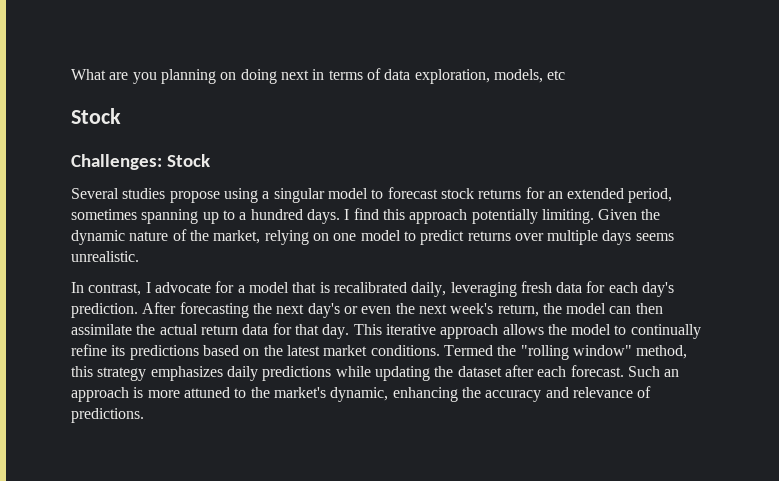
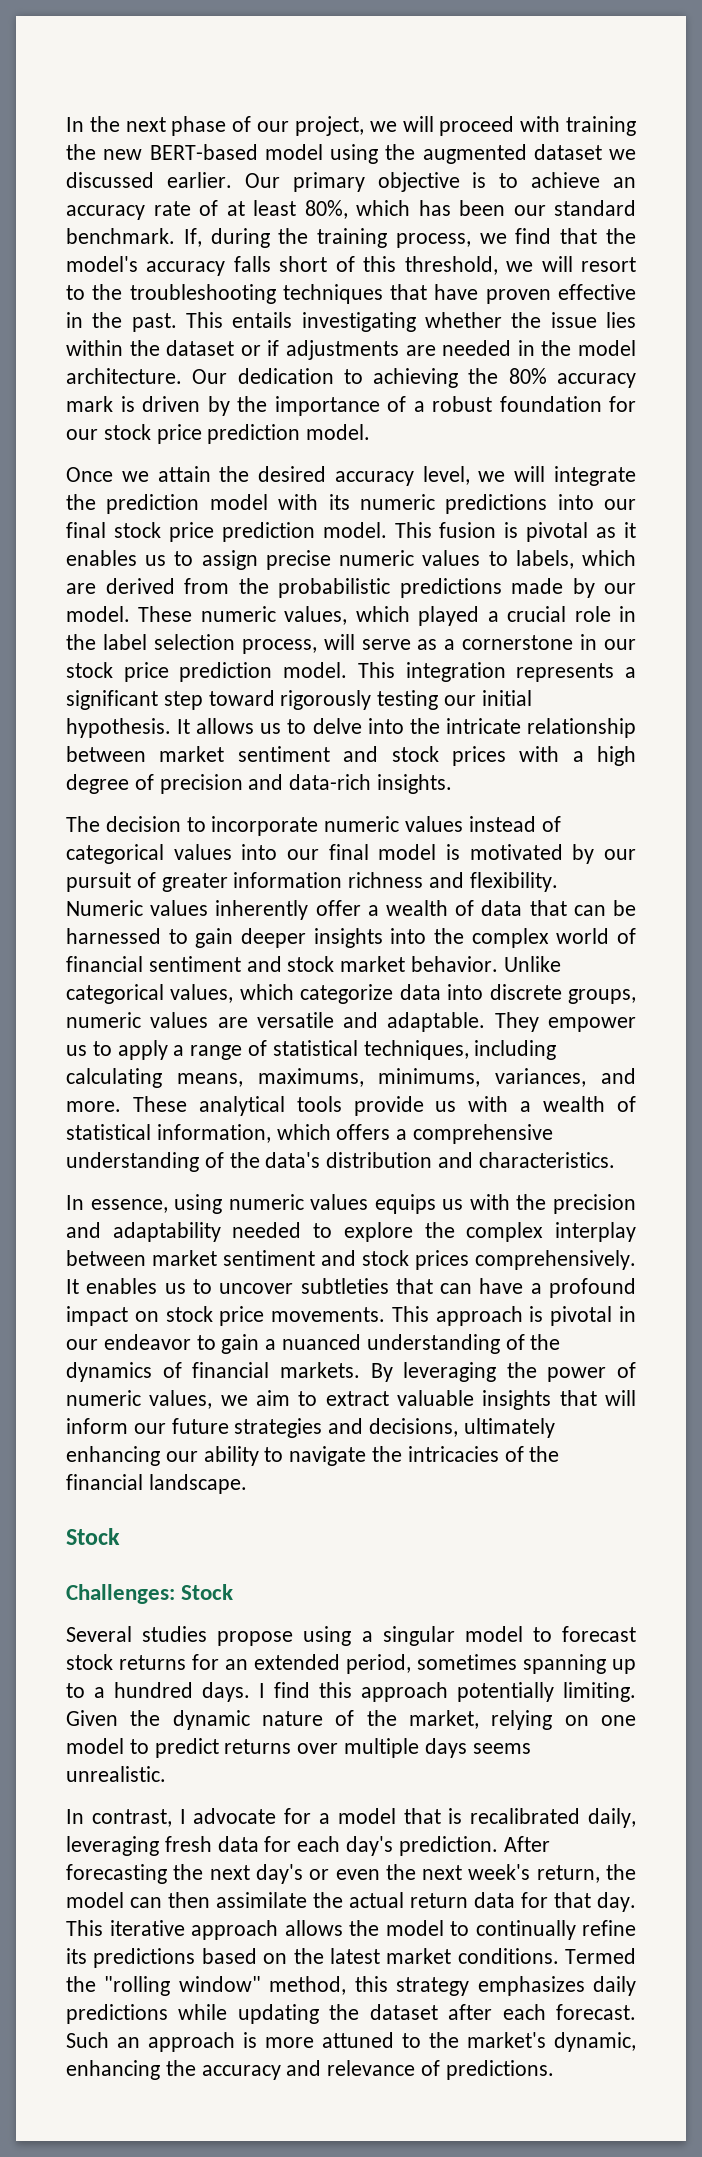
[71,68,566,84] What are you planning on doing next in terms of data exploration, models, etc -> [66,116,636,136] [66,144,636,164] [66,172,636,192] [66,200,636,220] [66,228,636,248] [66,256,637,276] [66,284,636,304] [66,312,636,332] [66,340,636,360] [66,368,636,388] [66,396,636,416] [66,424,371,444] [66,466,636,486] [66,494,636,514] [66,522,636,542] [66,550,636,570] [66,578,636,598] [66,606,637,626] [66,634,636,654] [66,662,636,682] [66,690,532,710] [66,718,636,738] [66,746,636,766] [66,774,453,794] [66,816,561,836] [66,844,637,864] [66,872,558,892] [66,900,636,920] [66,928,636,948] [66,956,561,972] [66,984,637,1004] [66,1012,636,1032] [66,1040,557,1060] [66,1068,636,1088] [66,1096,637,1116] [66,1124,554,1144] [66,1152,615,1172] [66,1194,636,1214] [66,1222,636,1242] [66,1250,636,1270] [66,1278,636,1298] [66,1306,636,1326] [66,1334,561,1354] [66,1362,636,1382] [66,1390,636,1410] [66,1418,555,1438] [66,1446,560,1466] [66,1474,247,1494] In the next phase of our project, we will proceed with training the new BERT-based model using the augmented dataset we discussed earlier. Our primary objective is to achieve an accuracy rate of at least 80%, which has been our standard benchmark. If, during the training process, we find that the model's accuracy falls short of this threshold, we will resort to the troubleshooting techniques that have proven effective in the past. This entails investigating whether the issue lies within the dataset or if adjustments are needed in the model architecture. Our dedication to achieving the 80% accuracy mark is driven by the importance of a robust foundation for our stock price prediction model. // Once we attain the desired accuracy level, we will integrate the prediction model with its numeric predictions into our final stock price prediction model. This fusion is pivotal as it enables us to assign precise numeric values to labels, which are derived from the probabilistic predictions made by our model. These numeric values, which played a crucial role in the label selection process, will serve as a cornerstone in our stock price prediction model. This integration represents a significant step toward rigorously testing our initial hypothesis. It allows us to delve into the intricate relationship between market sentiment and stock prices with a high degree of precision and data-rich insights. // The decision to incorporate numeric values instead of categorical values into our final model is motivated by our pursuit of greater information richness and flexibility. Numeric values inherently offer a wealth of data that can be harnessed to gain deeper insights into the complex world of financial sentiment and stock market behavior. Unlike categorical values, which categorize data into discrete groups, numeric values are versatile and adaptable. They empower us to apply a range of statistical techniques, including calculating means, maximums, minimums, variances, and more. These analytical tools provide us with a wealth of statistical information, which offers a comprehensive understanding of the data's distribution and characteristics. // In essence, using numeric values equips us with the precision and adaptability needed to explore the complex interplay between market sentiment and stock prices comprehensively. It enables us to uncover subtleties that can have a profound impact on stock price movements. This approach is pivotal in our endeavor to gain a nuanced understanding of the dynamics of financial markets. By leveraging the power of numeric values, we aim to extract valuable insights that will inform our future strategies and decisions, ultimately enhancing our ability to navigate the intricacies of the financial landscape.

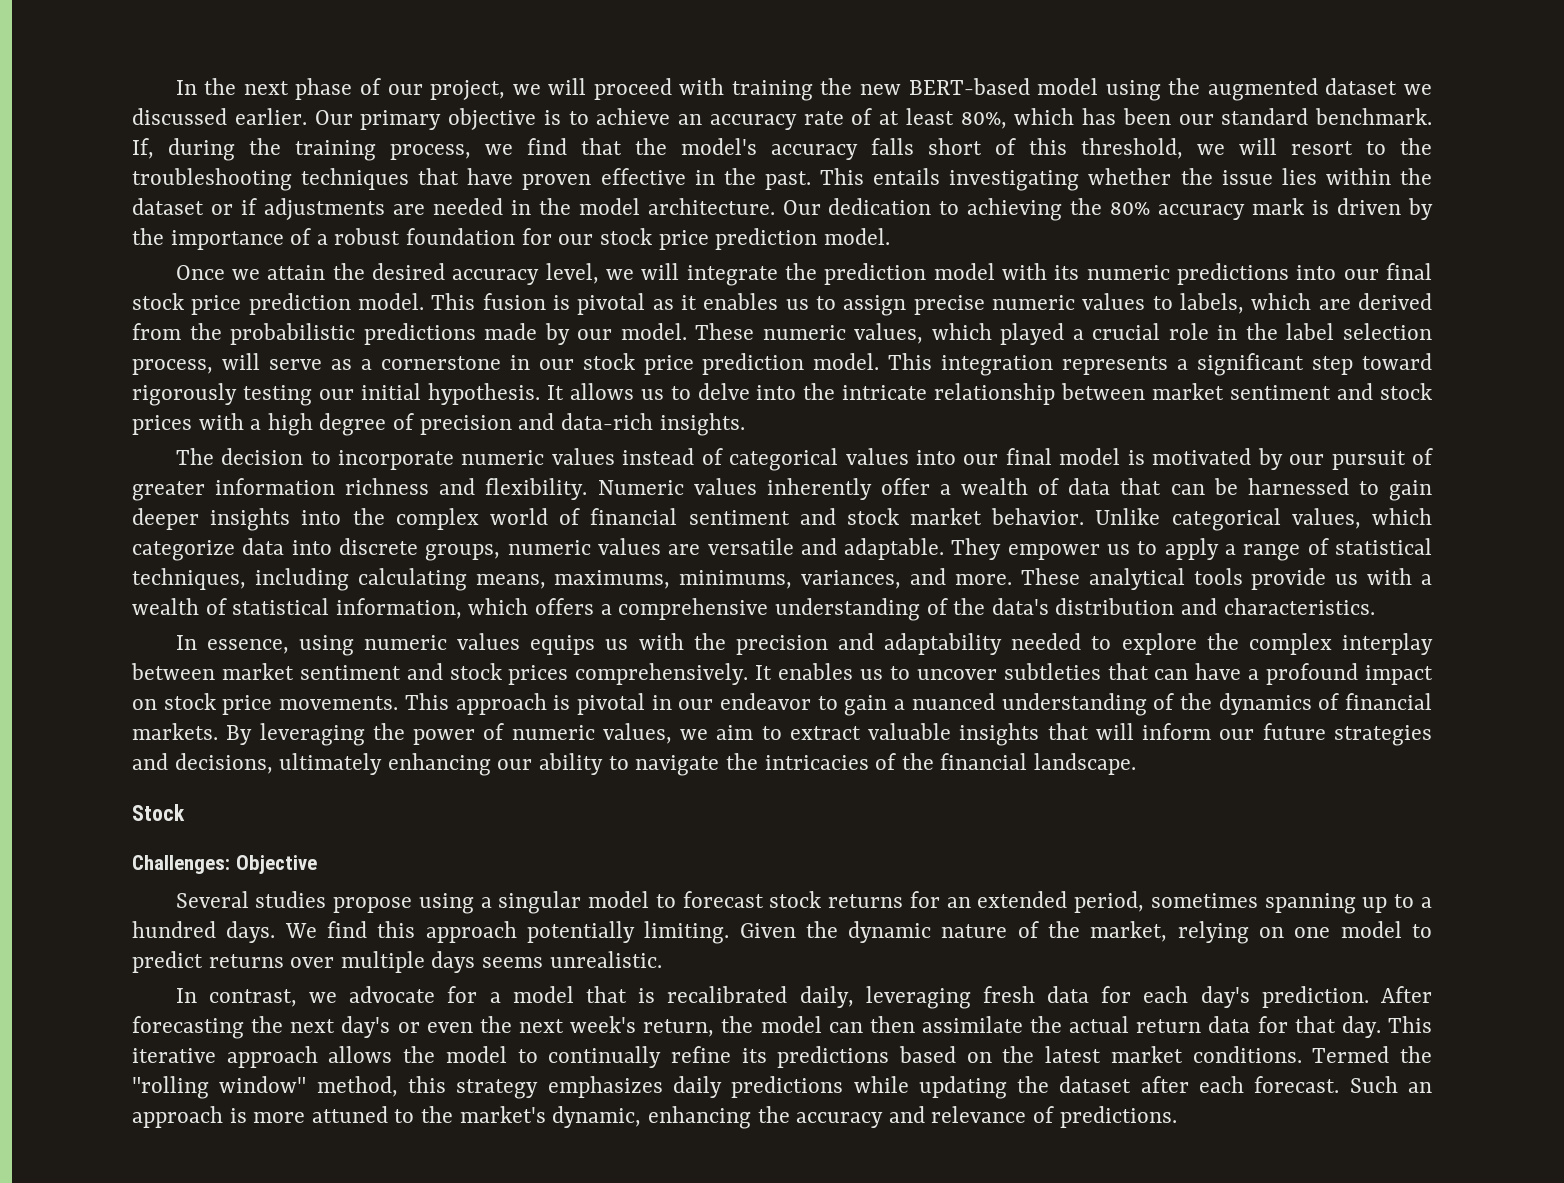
[181,1584,234,1600] Stock -> [235,855,317,874] Objective
[259,1683,265,1698] I -> [284,923,317,938] We
[179,1809,186,1824] I -> [309,992,338,1003] we

